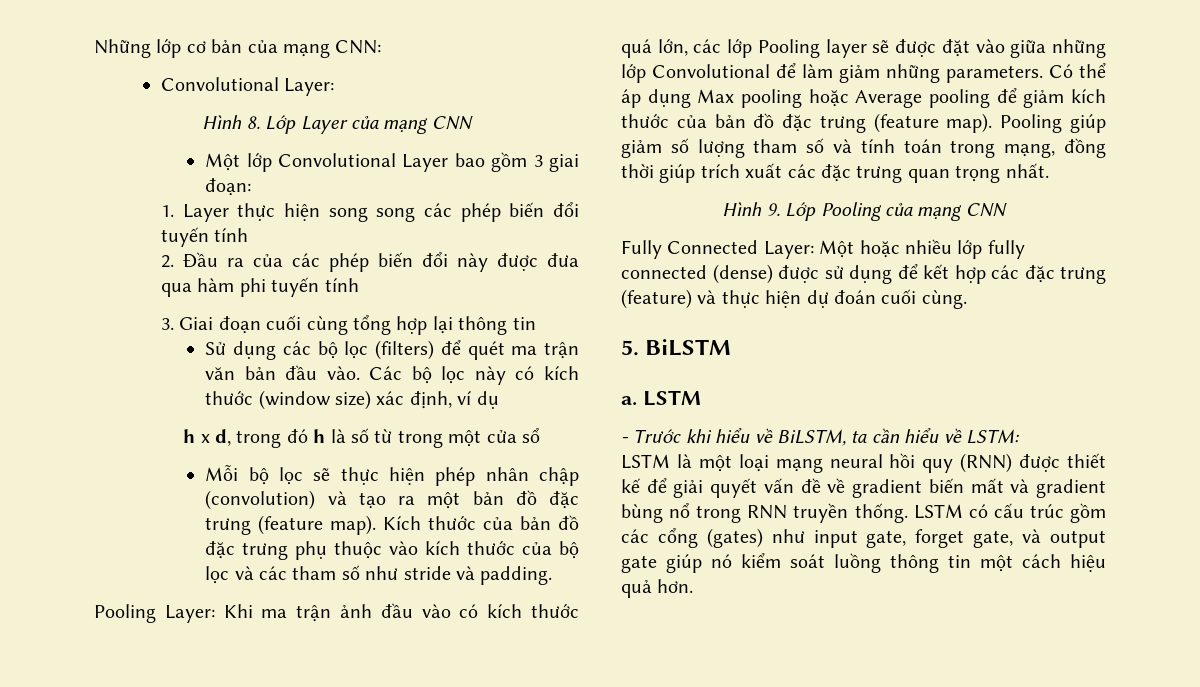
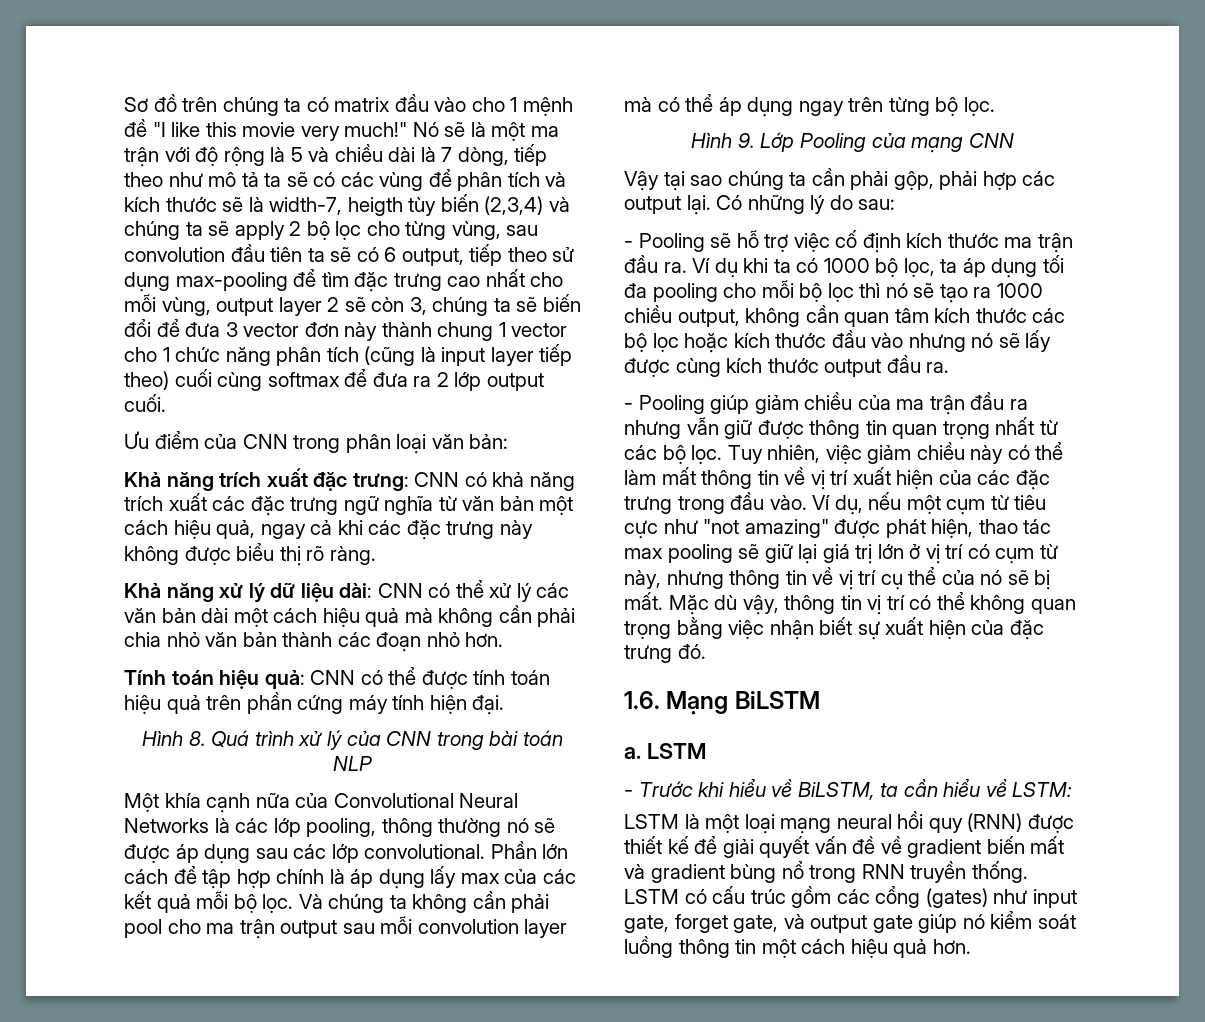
[94,39,382,58] [160,77,335,96] [202,115,473,134] [205,152,579,172] [205,178,252,196] [160,202,580,222] [160,227,249,247] [160,252,579,272] [160,277,359,297] [160,315,536,335] [205,340,579,360] [205,365,579,385] [205,390,499,410] [183,428,541,448] [205,464,579,486] [205,490,579,510] [205,515,580,535] [205,541,579,560] [205,565,553,585] [94,603,579,623] [621,39,1106,58] [621,63,1106,83] [621,88,1106,108] [621,113,1106,133] [621,138,1106,158] [621,164,696,183] Những lớp cơ bản của mạng CNN: // Convolutional Layer: // Hình 8. Lớp Layer của mạng CNN // Một lớp Convolutional Layer bao gồm 3 giai đoạn: // 1. Layer thực hiện song song các phép biến đổi tuyến tính // 2. Đầu ra của các phép biến đổi này được đưa qua hàm phi tuyến tính // 3. Giai đoạn cuối cùng tổng hợp lại thông tin // Sử dụng các bộ lọc (filters) để quét ma trận văn bản đầu vào. Các bộ lọc này có kích thước (window size) xác định, ví dụ // h x d, trong đó h là số từ trong một cửa sổ // Mỗi bộ lọc sẽ thực hiện phép nhân chập (convolution) và tạo ra một bản đồ đặc trưng (feature map). Kích thước của bản đồ đặc trưng phụ thuộc vào kích thước của bộ lọc và các tham số như stride và padding. // Pooling Layer: Khi ma trận ảnh đầu vào có kích thước quá lớn, các lớp Pooling layer sẽ được đặt vào giữa những lớp Convolutional để làm giảm những parameters. Có thể áp dụng Max pooling hoặc Average pooling để giảm kích thước của bản đồ đặc trưng (feature map). Pooling giúp giảm số lượng tham số và tính toán trong mạng, đồng thời giúp -> [124,94,573,116] [124,119,559,141] [124,144,548,167] [124,169,567,191] [124,194,570,216] [124,221,539,240] [124,244,575,266] [124,269,564,292] [124,294,581,316] [124,319,568,341] [124,344,573,366] [124,369,544,391] [124,394,166,412] [124,431,509,454] [124,468,575,491] Sơ đồ trên chúng ta có matrix đầu vào cho 1 mệnh đề "I like this movie very much!" Nó sẽ là một ma trận với độ rộng là 5 và chiều dài là 7 dòng, tiếp theo như mô tả ta sẽ có các vùng để phân tích và kích thước sẽ là width-7, heigth tùy biến (2,3,4) và chúng ta sẽ apply 2 bộ lọc cho từng vùng, sau convolution đầu tiên ta sẽ có 6 output, tiếp theo sử dụng max-pooling để tìm đặc trưng cao nhất cho mỗi vùng, output layer 2 sẽ còn 3, chúng ta sẽ biến đổi để đưa 3 vector đơn này thành chung 1 vector cho 1 chức năng phân tích (cũng là input layer tiếp theo) cuối cùng softmax để đưa ra 2 lớp output cuối. // Ưu điểm của CNN trong phân loại văn bản: // Khả năng trích xuất đặc trưng: CNN có khả năng
[907,163,1049,183] quan trọng nhất. -> [343,495,574,515] [124,520,533,540] [124,543,376,566] [124,580,570,603] [124,605,576,627] [124,632,504,652] [124,667,550,689] [124,692,505,715] [142,730,563,750] [333,756,373,771] [124,792,519,813] [124,818,556,837] [124,841,569,864] [124,866,576,889] [124,891,550,913] [124,916,568,939] [624,94,995,117] ngữ nghĩa từ văn bản một cách hiệu quả, ngay cả khi các đặc trưng này không được biểu thị rõ ràng. // Khả năng xử lý dữ liệu dài: CNN có thể xử lý các văn bản dài một cách hiệu quả mà không cần phải chia nhỏ văn bản thành các đoạn nhỏ hơn. // Tính toán hiệu quả: CNN có thể được tính toán hiệu quả trên phần cứng máy tính hiện đại. // Hình 8. Quá trình xử lý của CNN trong bài toán NLP // Một khía cạnh nữa của Convolutional Neural Networks là các lớp pooling, thông thường nó sẽ được áp dụng sau các lớp convolutional. Phần lớn cách để tập hợp chính là áp dụng lấy max của các kết quả mỗi bộ lọc. Và chúng ta không cần phải pool cho ma trận output sau mỗi convolution layer mà có thể áp dụng ngay trên từng bộ lọc.
[621,239,1025,259] [621,264,1106,284] [621,289,967,309] [621,340,639,356] Fully Connected Layer: Một hoặc nhiều lớp fully connected (dense) được sử dụng để kết hợp các đặc trưng (feature) và thực hiện dự đoán cuối cùng. // 5. -> [624,168,1056,191] [624,194,896,215] [624,230,1073,253] [624,255,1064,278] [624,280,1043,303] [624,305,1066,327] [624,330,1052,353] [624,355,950,377] [624,392,1028,415] [624,417,1058,439] [624,442,1064,464] [624,467,1050,490] [624,492,1047,515] [624,519,1052,539] [624,543,1058,564] [624,567,1051,590] [624,592,1076,615] [624,617,1044,640] [624,644,706,663] [624,691,729,715] Vậy tại sao chúng ta cần phải gộp, phải hợp các output lại. Có những lý do sau: // - Pooling sẽ hỗ trợ việc cố định kích thước ma trận đầu ra. Ví dụ khi ta có 1000 bộ lọc, ta áp dụng tối đa pooling cho mỗi bộ lọc thì nó sẽ tạo ra 1000 chiều output, không cần quan tâm kích thước các bộ lọc hoặc kích thước đầu vào nhưng nó sẽ lấy được cùng kích thước output đầu ra. // - Pooling giúp giảm chiều của ma trận đầu ra nhưng vẫn giữ được thông tin quan trọng nhất từ các bộ lọc. Tuy nhiên, việc giảm chiều này có thể làm mất thông tin về vị trí xuất hiện của các đặc trưng trong đầu vào. Ví dụ, nếu một cụm từ tiêu cực như "not amazing" được phát hiện, thao tác max pooling sẽ giữ lại giá trị lớn ở vị trí có cụm từ này, nhưng thông tin về vị trí cụ thể của nó sẽ bị mất. Mặc dù vậy, thông tin vị trí có thể không quan trọng bằng việc nhận biết sự xuất hiện của đặc trưng đó. // 1.6. Mạng

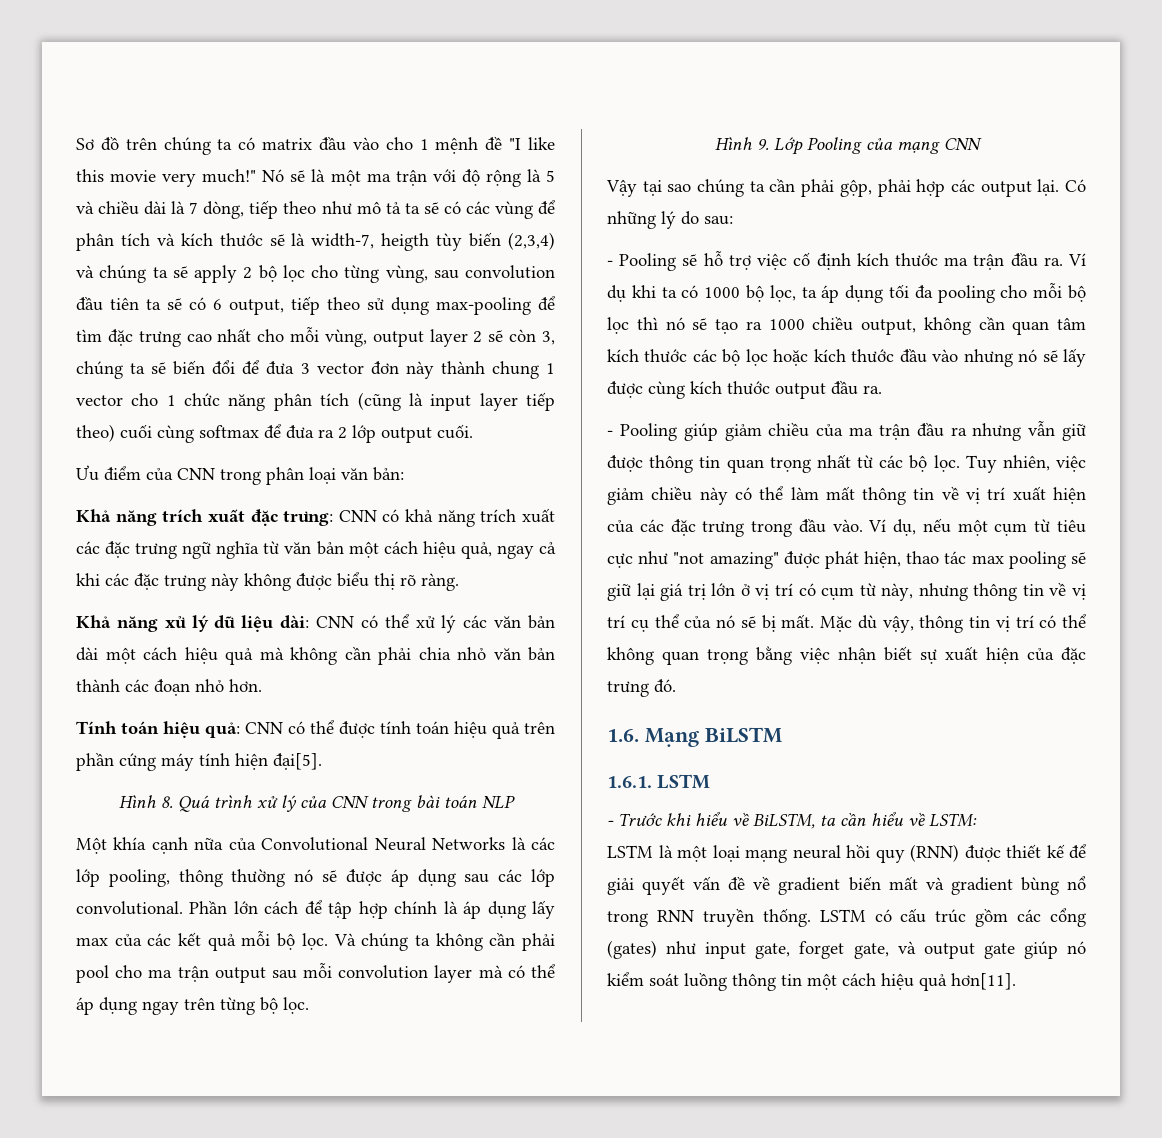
[472,695,505,715] đại. -> [273,753,322,770] đại[5].
[624,747,641,759] a. -> [607,776,652,788] 1.6.1.
[932,939,971,954] hơn. -> [951,973,1016,990] hơn[11].

